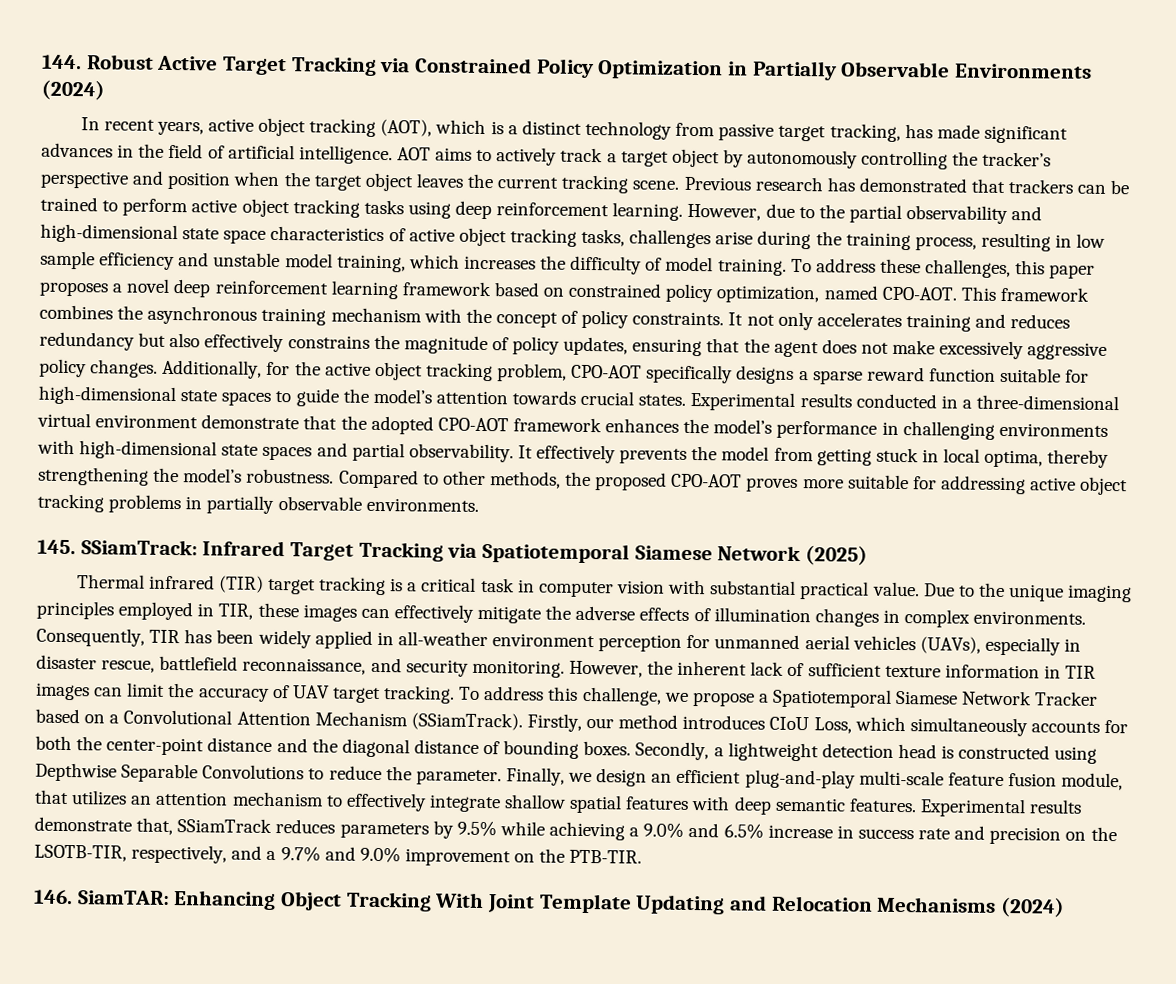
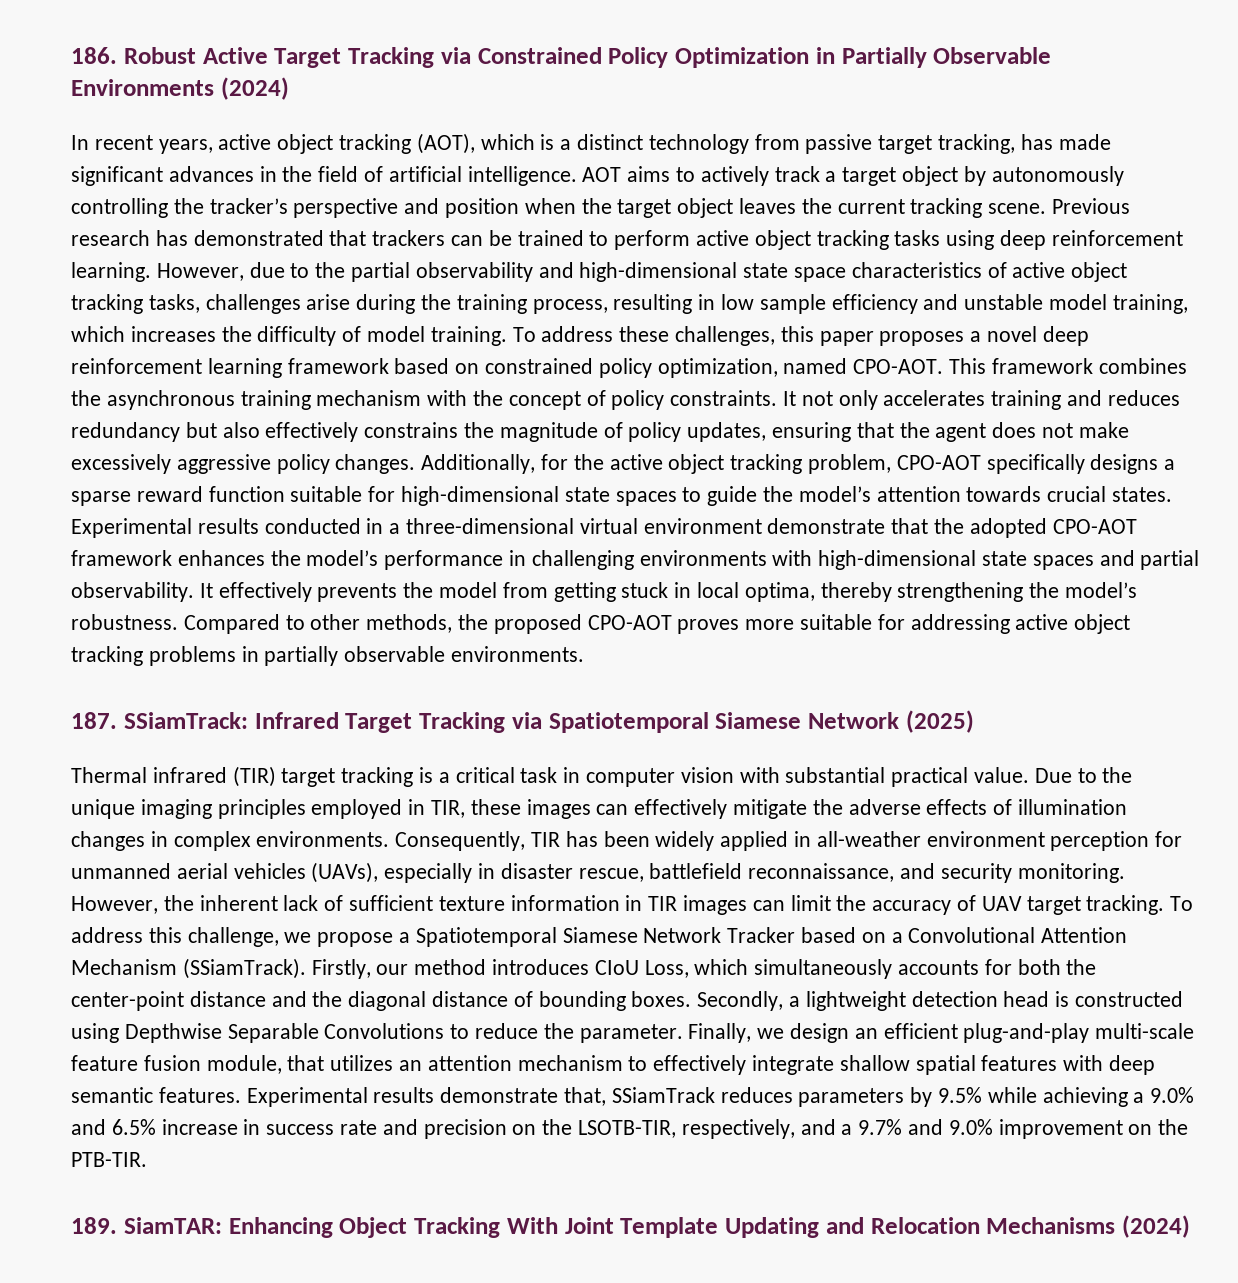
[42,54,82,70] 144. -> [71,47,117,64] 186.
[37,539,76,555] 145. -> [71,712,117,729] 187.
[34,889,73,905] 146. -> [71,1217,117,1234] 189.

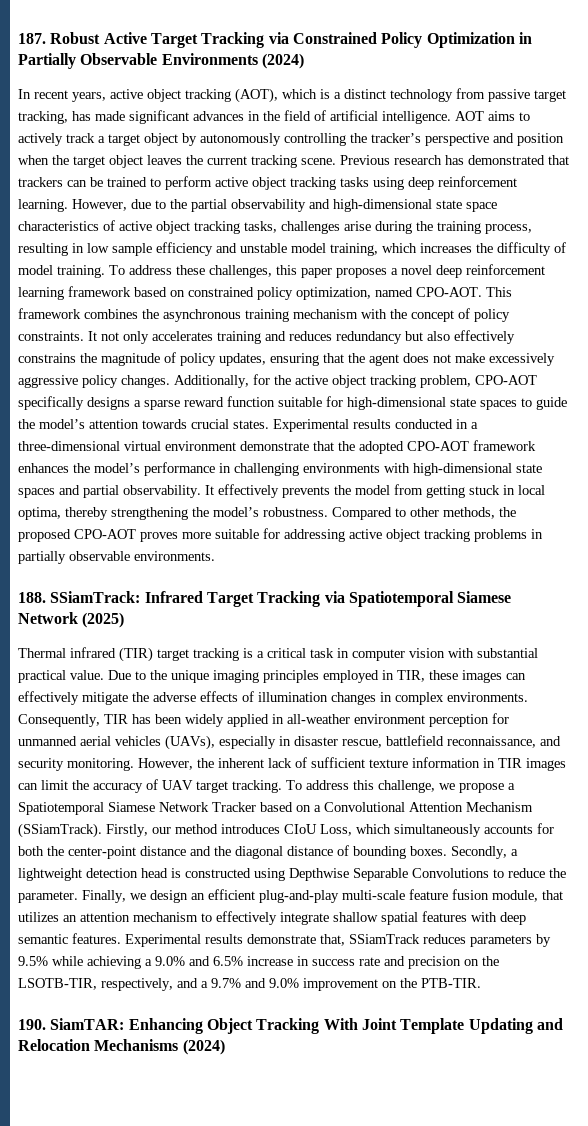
[71,47,117,64] 186. -> [18,33,46,44] 187.
[71,712,117,729] 187. -> [18,592,46,603] 188.
[71,1217,117,1234] 189. -> [18,1019,46,1030] 190.

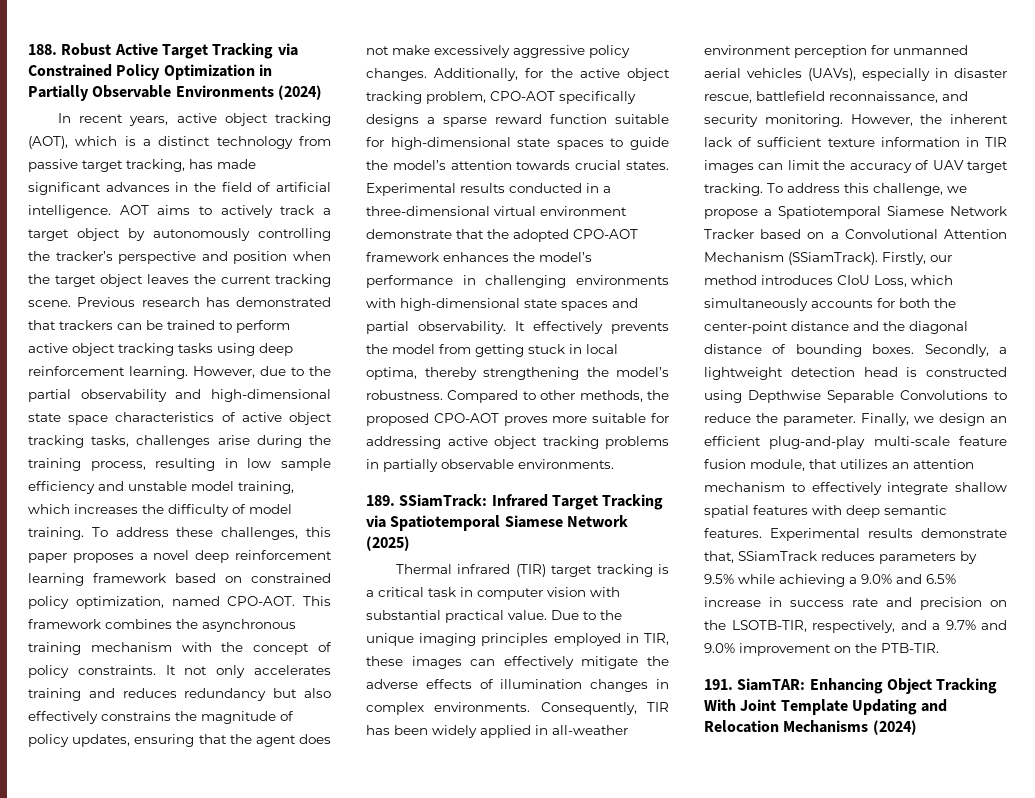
[18,33,46,44] 187. -> [28,44,57,55] 188.
[18,592,46,603] 188. -> [366,495,395,506] 189.
[18,1019,46,1030] 190. -> [704,679,733,690] 191.

